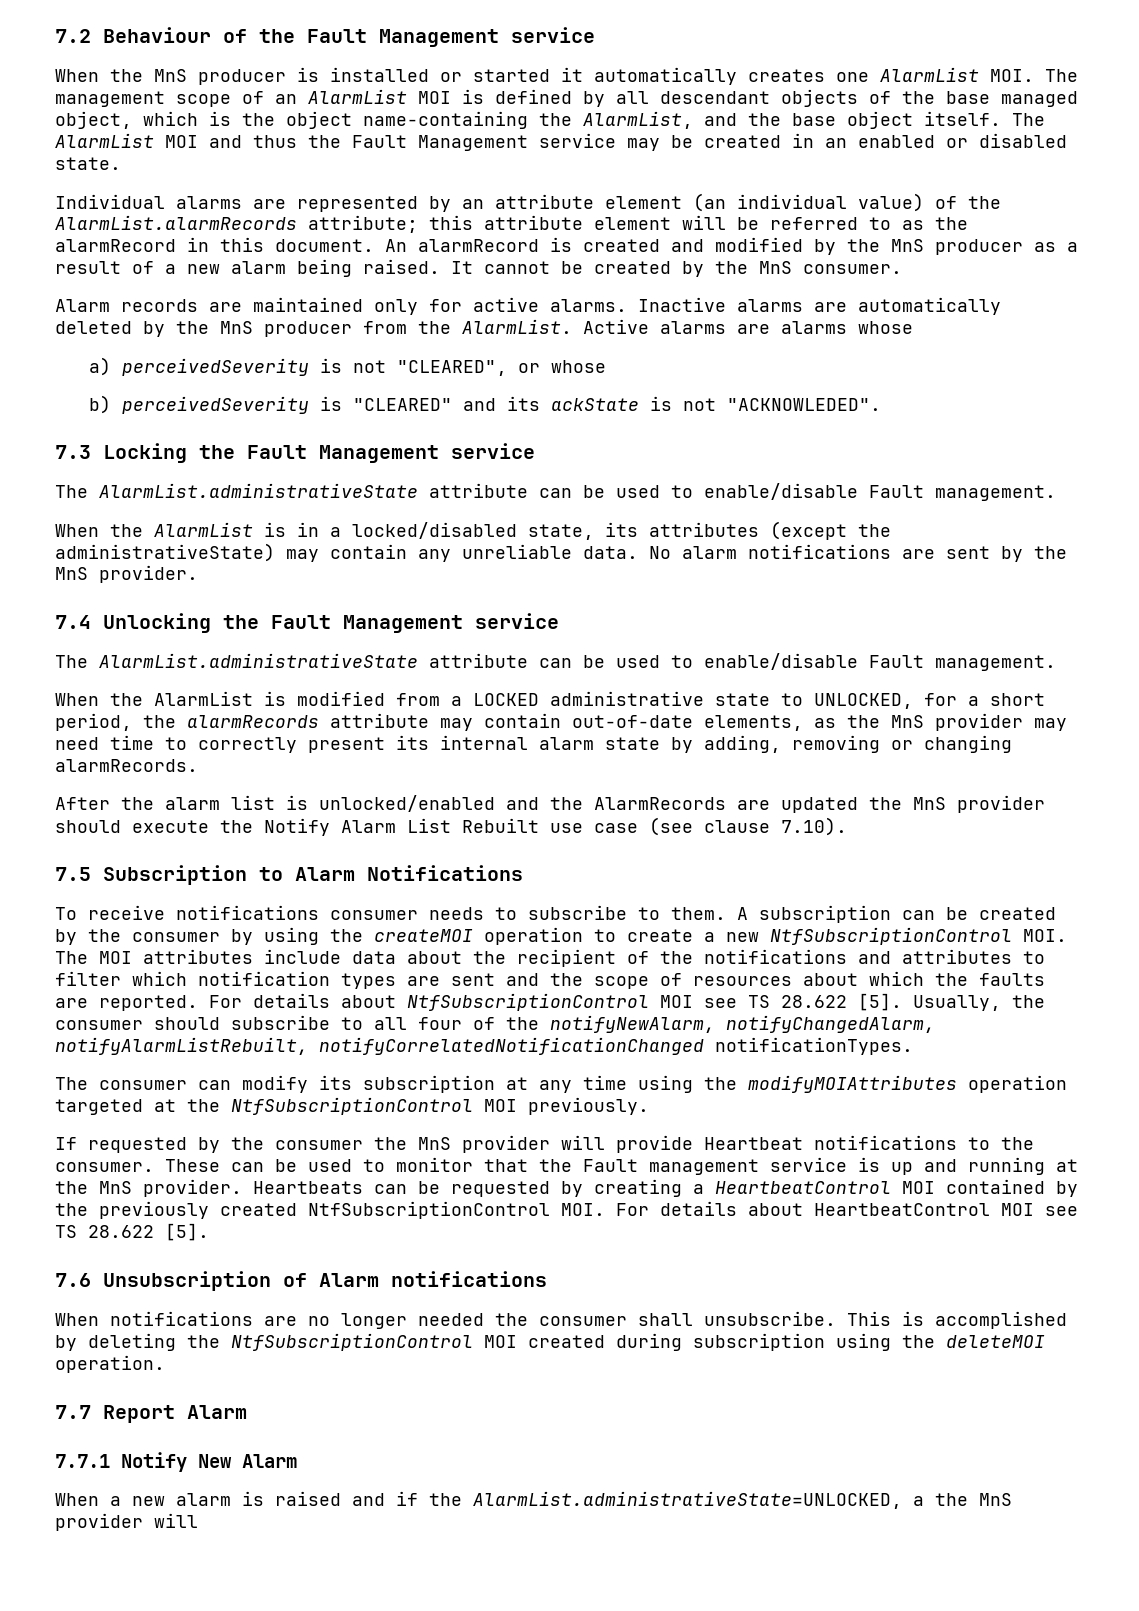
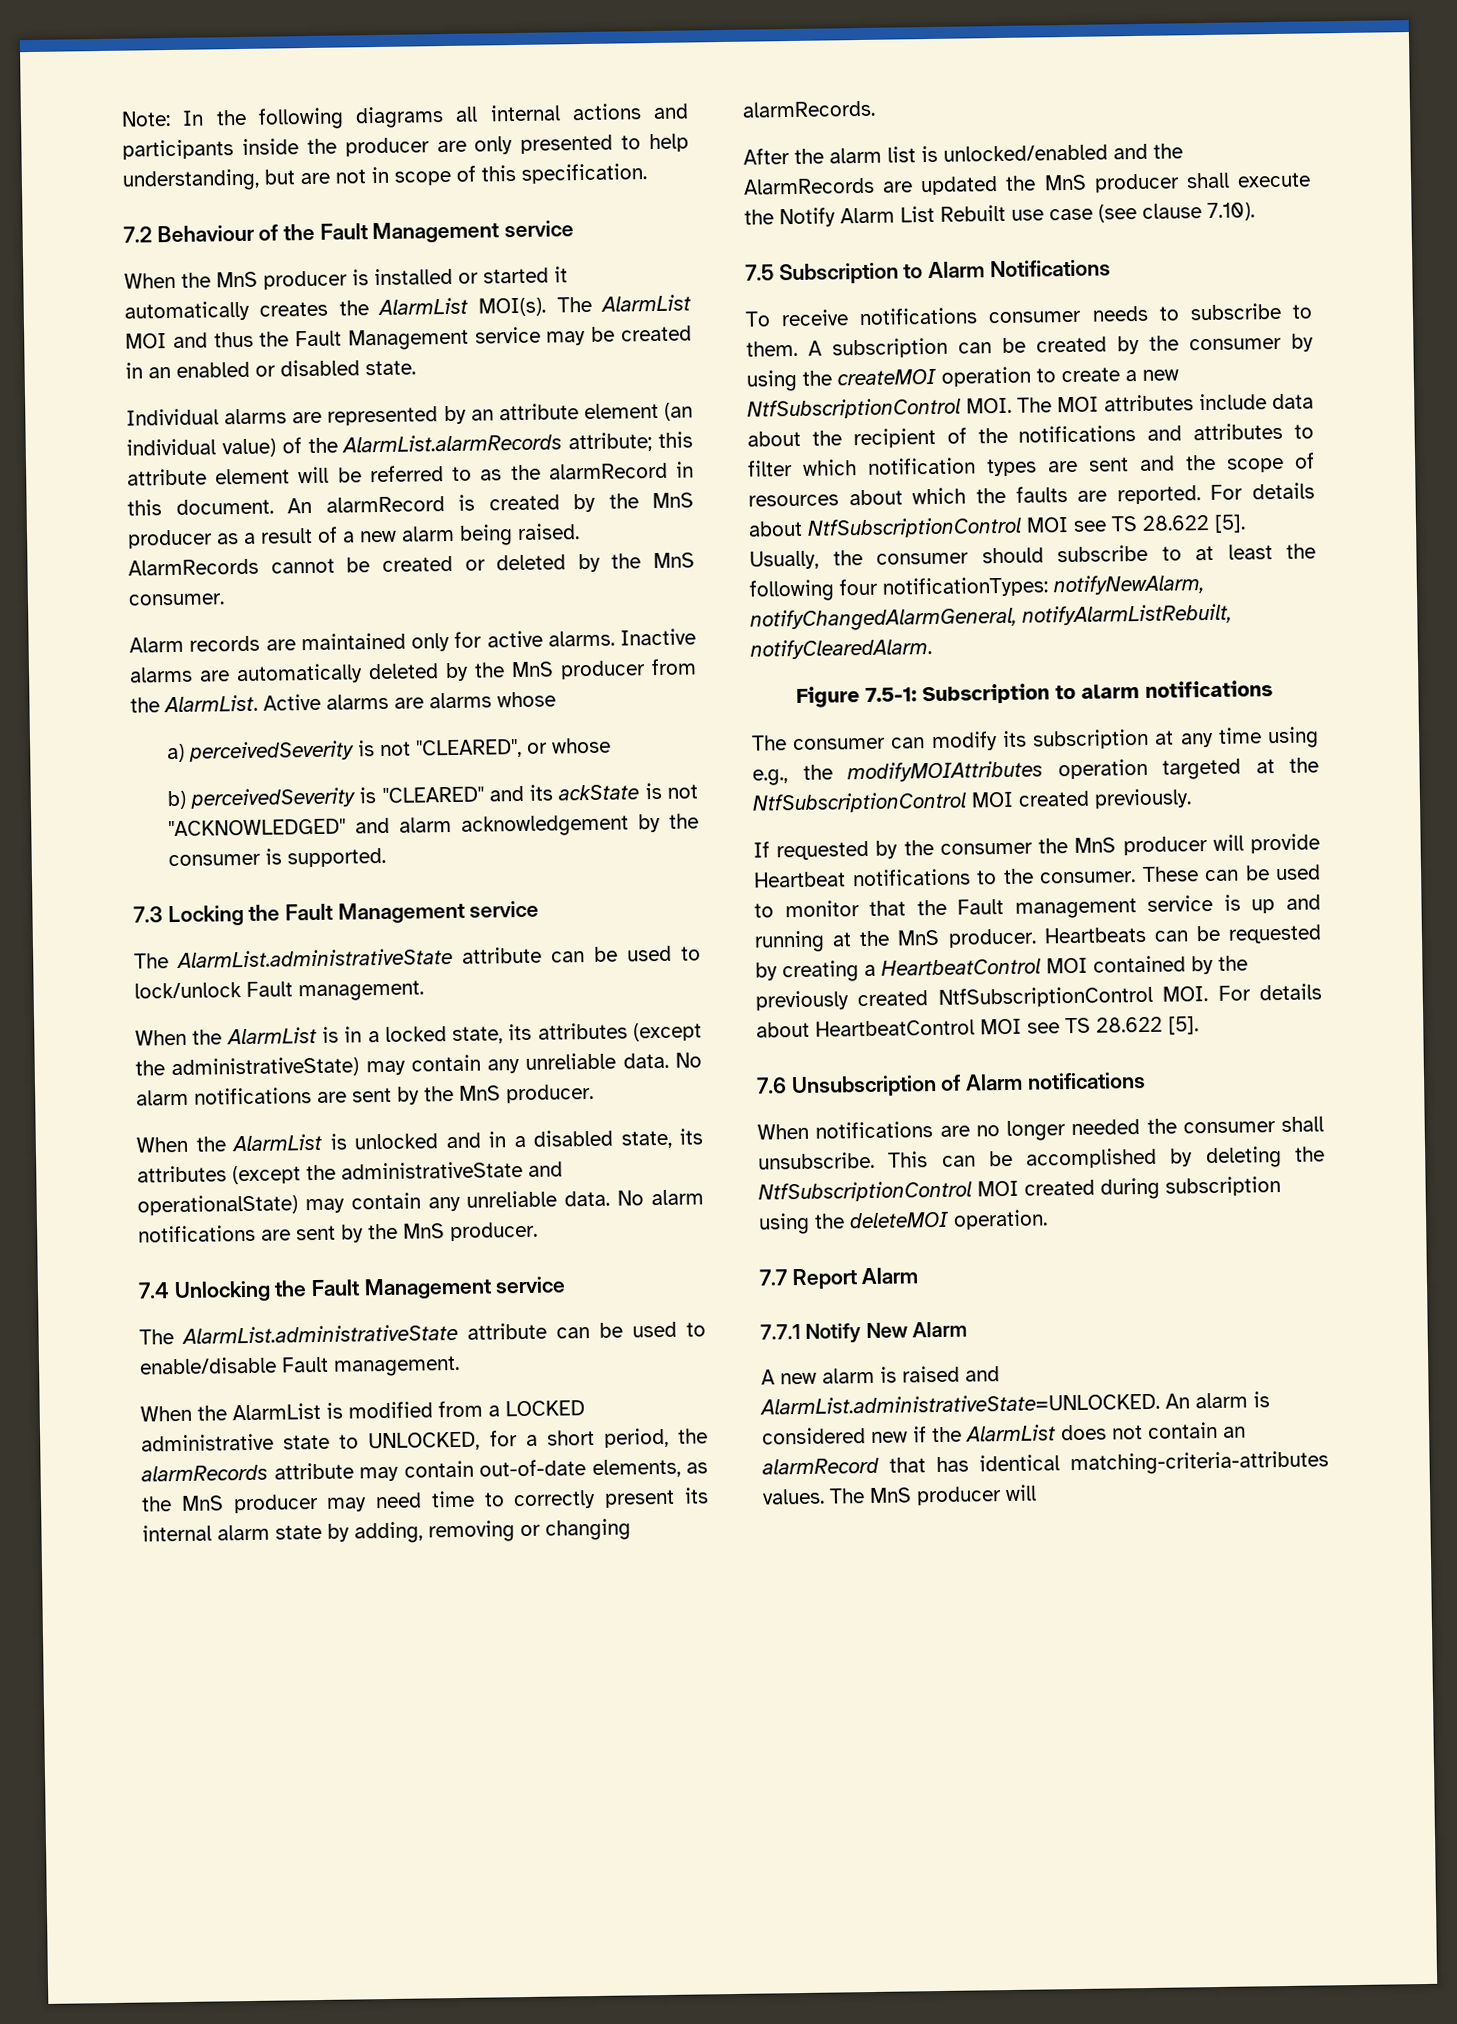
(55, 36) none -> [121,103,689,130] [122,133,689,160] [122,163,647,192] Note: In the following diagrams all internal actions and participants inside the producer are only presented to help understanding, but are not in scope of this specification. //
[836,67,1078,82] [55,89,1078,107] [55,111,1001,129] one AlarmList MOI. The management scope of an AlarmList MOI is defined by all descendant objects of the base managed object, which is the object name-containing the AlarmList, and the base object itself. -> [338,297,547,317] the AlarmList MOI(s).
[671,237,803,252] and modified -> (560, 502) none
[451,261,473,274] It -> [128,558,259,576] AlarmRecords
(671, 267) none -> [464,554,567,571] or deleted
[726,398,881,411] "ACKNOWLEDED". -> [167,813,700,837] [167,847,386,868] "ACKNOWLEDGED" and alarm acknowledgement by the consumer is supported.
[704,483,858,500] enable/disable -> [134,982,242,999] lock/unlock
[352,522,517,539] locked/disabled -> [384,1026,447,1042] locked
[99,565,198,583] provider. -> [506,1083,594,1104] [136,1128,703,1153] [137,1161,563,1185] [137,1189,704,1216] [138,1221,538,1243] producer. // When the AlarmList is unlocked and in a disabled state, its attributes (except the administrativeState and operationalState) may contain any unreliable data. No alarm notifications are sent by the MnS producer.
[935,713,1023,731] provider -> [232,1493,319,1514] producer
[957,795,1045,813] [55,820,121,833] provider should -> [1093,172,1230,193] producer shall
[374,1015,935,1033] [55,1037,913,1055] all four of the notifyNewAlarm, notifyChangedAlarm, notifyAlarmListRebuilt, notifyCorrelatedNotificationChanged notificationTypes. -> [1195,543,1316,561] [749,574,1204,602] [750,603,1232,632] [750,638,932,660] [796,680,1273,708] at least the following four notificationTypes: notifyNewAlarm, notifyChangedAlarmGeneral, notifyAlarmListRebuilt, notifyClearedAlarm. // Figure 7.5-1: Subscription to alarm notifications
(693, 1084) none -> [752,769,788,786] e.g.,
(517, 1105) none -> [1018,790,1090,807] created
[462,1135,550,1153] provider -> [1122,836,1208,856] producer
[143,1179,242,1197] provider. -> [947,928,1037,948] producer.
[902,1311,924,1326] is -> [941,1150,1013,1167] can be
[55,1493,121,1506] When a -> [761,1369,775,1385] A
[396,1491,1012,1509] [55,1513,143,1531] if the AlarmList.administrativeState=UNLOCKED, a the MnS provider -> [759,1391,1270,1415] [762,1421,1246,1445] [762,1450,1329,1476] [762,1486,1002,1506] AlarmList.administrativeState=UNLOCKED. An alarm is considered new if the AlarmList does not contain an alarmRecord that has identical matching-criteria-attributes values. The MnS producer

